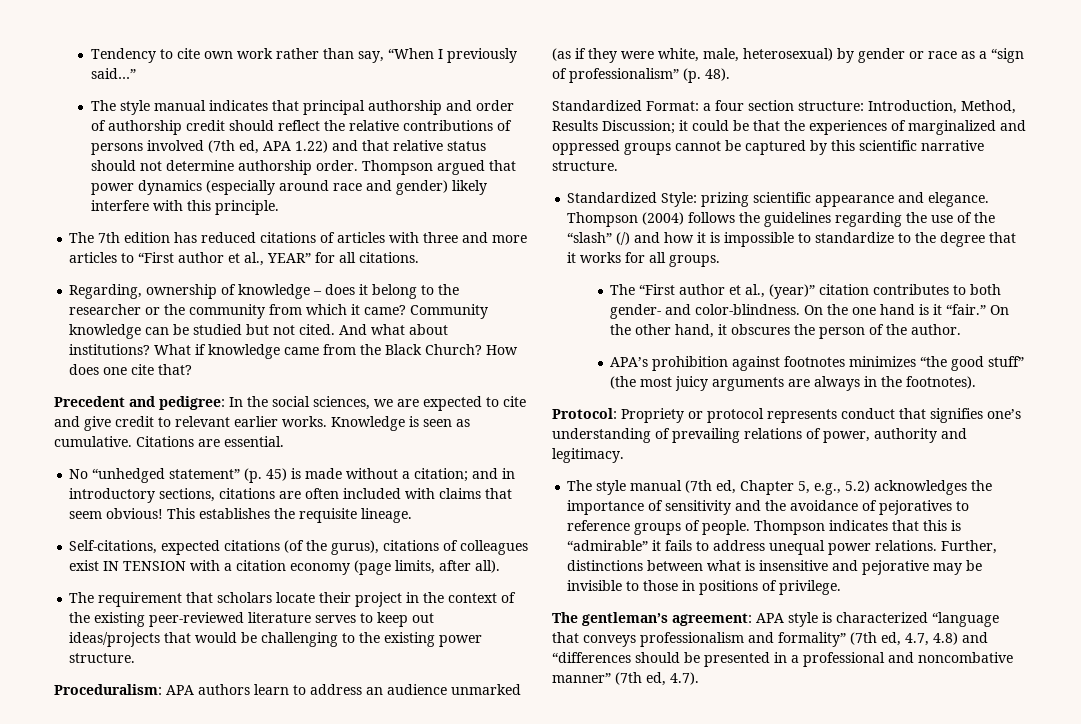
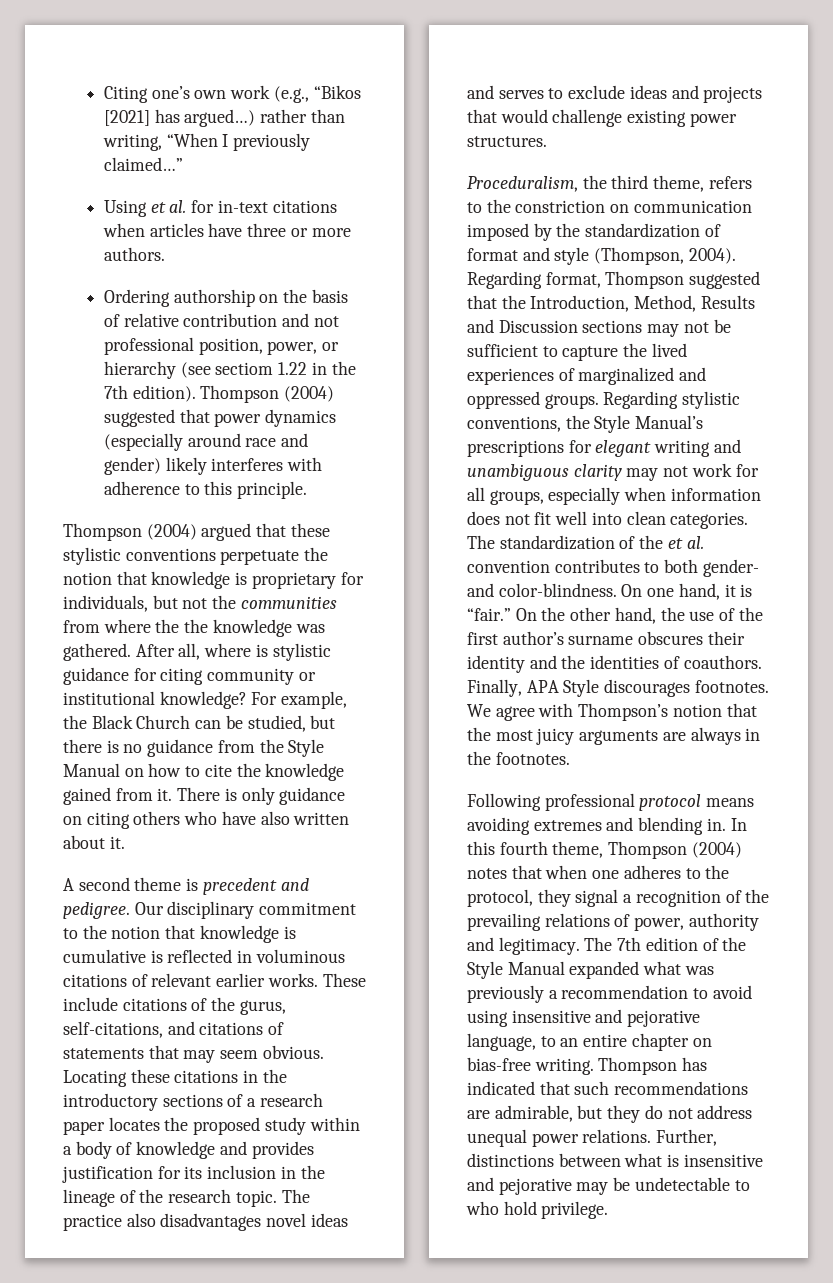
[90,48,273,63] Tendency to cite own work -> [104,85,361,103] [104,109,256,127] Citing one’s own work (e.g., “Bikos [2021] has argued…)
[357,51,384,63] say, -> [103,134,163,151] writing,
[90,68,136,79] [90,100,514,115] [90,120,512,135] [90,140,486,155] [90,160,485,175] said…” // The style manual indicates that principal authorship and order of authorship credit should reflect the relative contributions of persons involved (7th ed, APA 1.22) and that relative status should not determine authorship order. Thompson argued -> [104,157,184,171] [104,200,337,217] [103,223,351,237] [104,247,166,261] [104,289,348,307] [104,313,339,327] [104,337,340,355] [104,361,356,379] [104,385,335,403] [104,409,176,427] claimed…” // Using et al. for in-text citations when articles have three or more authors. // Ordering authorship on the basis of relative contribution and not professional position, power, or hierarchy (see sectiom 1.22 in the 7th edition). Thompson (2004) suggested
[90,200,279,215] [69,232,528,243] [69,252,420,266] [69,284,460,299] [69,304,489,319] [69,324,449,339] [69,344,519,359] [69,364,193,375] [54,396,526,411] [54,416,470,431] [54,436,284,447] [69,468,516,483] [69,488,513,503] [69,508,413,523] [69,540,529,555] [69,560,501,575] [69,592,517,607] [69,612,435,627] [69,632,483,647] [69,653,136,663] [54,684,521,695] [552,48,1024,63] [552,68,730,83] [552,100,1016,114] [552,120,805,134] interfere with this principle. // The 7th edition has reduced citations of articles with three and more articles to “First author et al., YEAR” for all citations. // Regarding, ownership of knowledge – does it belong to the researcher or the community from which it came? Community knowledge can be studied but not cited. And what about institutions? What if knowledge came from the Black Church? How does one cite that? // Precedent and pedigree: In the social sciences, we are expected to cite and give credit to relevant earlier works. Knowledge is seen as cumulative. Citations are essential. // No “unhedged statement” (p. 45) is made without a citation; and in introductory sections, citations are often included with claims that seem obvious! This establishes the requisite lineage. // Self-citations, expected citations (of the gurus), citations of colleagues exist IN TENSION with a citation economy (page limits, after all). // The requirement that scholars locate their project in the context of the existing peer-reviewed literature serves to keep out ideas/projects that would be challenging to the existing power structure. // Proceduralism: APA authors learn to address an audience unmarked (as if they were white, male, heterosexual) by gender or race as a “sign of professionalism” (p. 48). // Standardized Format: a four section structure: Introduction, Method, Results Discussion; it could be that the -> [211,457,323,471] [104,481,308,499] [63,523,330,541] [63,547,329,565] [63,571,364,589] [63,595,337,612] [63,619,325,637] [63,643,331,661] [63,667,316,685] [63,691,348,709] [63,715,336,732] [63,739,325,757] [63,763,345,781] [63,787,346,805] [63,811,350,829] [63,835,125,849] [63,877,309,895] [63,901,357,919] [63,925,296,943] [63,949,345,963] [63,973,366,987] [63,997,286,1015] [63,1021,285,1038] [63,1045,324,1063] [63,1069,287,1087] [63,1093,323,1111] [63,1117,360,1135] [63,1141,314,1159] [62,1165,325,1183] [63,1189,310,1207] [63,1213,348,1231] [467,85,763,103] [467,109,737,127] [467,136,547,147] [467,175,752,192] [467,199,752,213] [467,223,721,241] [467,247,736,265] [467,271,761,289] [467,295,755,312] [467,319,731,337] [467,343,687,361] interferes with adherence to this principle. // Thompson (2004) argued that these stylistic conventions perpetuate the notion that knowledge is proprietary for individuals, but not the communities from where the the knowledge was gathered. After all, where is stylistic guidance for citing community or institutional knowledge? For example, the Black Church can be studied, but there is no guidance from the Style Manual on how to cite the knowledge gained from it. There is only guidance on citing others who have also written about it. // A second theme is precedent and pedigree. Our disciplinary commitment to the notion that knowledge is cumulative is reflected in voluminous citations of relevant earlier works. These include citations of the gurus, self-citations, and citations of statements that may seem obvious. Locating these citations in the introductory sections of a research paper locates the proposed study within a body of knowledge and provides justification for its inclusion in the lineage of the research topic. The practice also disadvantages novel ideas and serves to exclude ideas and projects that would challenge existing power structures. // Proceduralism, the third theme, refers to the constriction on communication imposed by the standardization of format and style (Thompson, 2004). Regarding format, Thompson suggested that the Introduction, Method, Results and Discussion sections may not be sufficient to capture the lived
[624,140,984,155] [552,161,618,171] [567,192,990,207] [567,212,996,227] [567,232,1017,247] [567,252,721,267] [610,284,870,299] groups cannot be captured by this scientific narrative structure. // Standardized Style: prizing scientific appearance and elegance. Thompson (2004) follows the guidelines regarding the use of the “slash” (/) and how it is impossible to standardize to the degree that it works for all groups. // The “First author et al., (year)” citation -> [544,391,741,409] [467,415,704,433] [467,439,741,457] [467,463,759,481] [467,487,761,505] [467,511,749,529] [467,535,704,550] [467,560,550,573] groups. Regarding stylistic conventions, the Style Manual’s prescriptions for elegant writing and unambiguous clarity may not work for all groups, especially when information does not fit well into clean categories. The standardization of the et al. convention
[827,304,943,315] the one hand is it -> [647,583,753,600] one hand, it is
[718,324,962,339] [610,356,1025,371] [610,376,637,389] it obscures the person of the author. // APA’s prohibition against footnotes minimizes “the good stuff” (the -> [660,607,763,621] [467,631,745,645] [467,655,762,673] [467,679,769,697] [467,703,757,721] [467,727,491,741] the use of the first author’s surname obscures their identity and the identities of coauthors. Finally, APA Style discourages footnotes. We agree with Thompson’s notion that the
[906,376,977,389] [552,408,1021,423] [552,428,670,443] footnotes). // Protocol: Propriety or protocol represents conduct that signifies one’s understanding of -> [495,752,570,765] [467,793,755,811] [467,817,747,835] [467,841,742,859] [467,865,730,879] [467,889,770,907] footnotes. // Following professional protocol means avoiding extremes and blending in. In this fourth theme, Thompson (2004) notes that when one adheres to the protocol, they signal a recognition of the
[567,480,993,495] [567,500,970,515] [567,520,962,535] [567,540,710,551] // The style manual (7th ed, Chapter 5, e.g., 5.2) acknowledges the importance of sensitivity and the avoidance of pejoratives to reference groups of people. Thompson indicates that this is “admirable” it fails to -> [584,937,747,951] [467,961,714,979] [467,985,752,1003] [467,1009,701,1027] [467,1033,712,1051] [467,1057,708,1075] [467,1081,749,1095] [467,1105,693,1123] The 7th edition of the Style Manual expanded what was previously a recommendation to avoid using insensitive and pejorative language, to an entire chapter on bias-free writing. Thompson has indicated that such recommendations are admirable, but they do not
[567,580,842,595] [552,612,999,627] [552,632,988,647] [552,652,1013,667] [552,672,699,686] invisible to those in positions of privilege. // The gentleman’s agreement: APA style is characterized “language that conveys professionalism and formality” (7th ed, 4.7, 4.8) and “differences should be presented in a professional and noncombative manner” (7th ed, 4.7). -> [634,1177,750,1191] [466,1201,609,1219] undetectable to who hold privilege.

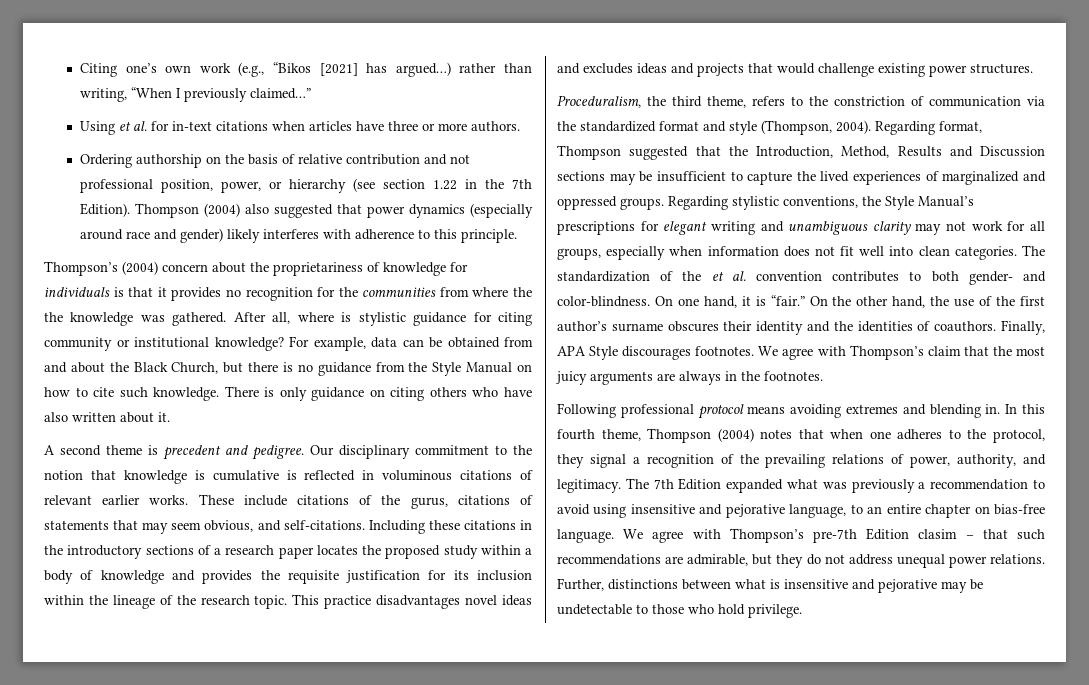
[215,362,274,375] sectiom -> [383,179,426,189] section
[132,385,335,403] edition). Thompson (2004) -> [80,203,270,218] Edition). Thompson (2004) also
[63,523,330,541] [63,547,329,565] [63,571,364,589] [63,595,208,612] Thompson (2004) argued that these stylistic conventions perpetuate the notion that knowledge is proprietary for individuals, but not -> [44,261,468,276] [44,287,336,301] Thompson’s (2004) concern about the proprietariness of knowledge for individuals is that it provides no recognition for
[63,715,306,732] the Black Church can be studied, -> [371,337,533,348] [44,362,219,374] data can be obtained from and about the Black Church,
[236,763,345,781] [63,787,173,805] the knowledge gained from it. -> [119,387,220,401] such knowledge.
[63,1021,195,1038] self-citations, and -> (448, 503) none
[262,1045,324,1059] [63,1070,127,1087] obvious. Locating -> [204,520,425,534] obvious, and self-citations. Including
(314, 1150) none -> [260,570,339,584] the requisite
[280,1166,296,1179] in -> [44,595,84,605] within
[281,1189,310,1203] [63,1213,156,1231] The practice also -> [292,594,372,609] This practice
[498,85,626,99] serves to exclude -> [583,63,633,74] excludes
[610,200,752,213] [467,223,721,241] on communication imposed by the standardization of -> [911,96,1045,107] [557,121,656,132] of communication via the standardized
[683,319,731,333] [467,344,538,357] not be sufficient -> [639,171,726,182] be insufficient
[672,704,722,717] notion -> [927,346,961,356] claim
[688,913,759,931] authority -> [957,454,1017,468] authority,
[645,937,747,951] [467,961,565,979] edition of the Style Manual -> [678,478,722,490] Edition
[534,1057,708,1075] [467,1081,535,1095] writing. Thompson has indicated -> [557,528,974,543] language. We agree with Thompson’s pre-7th Edition clasim –
(750, 1185) none -> [652,604,684,614] those

